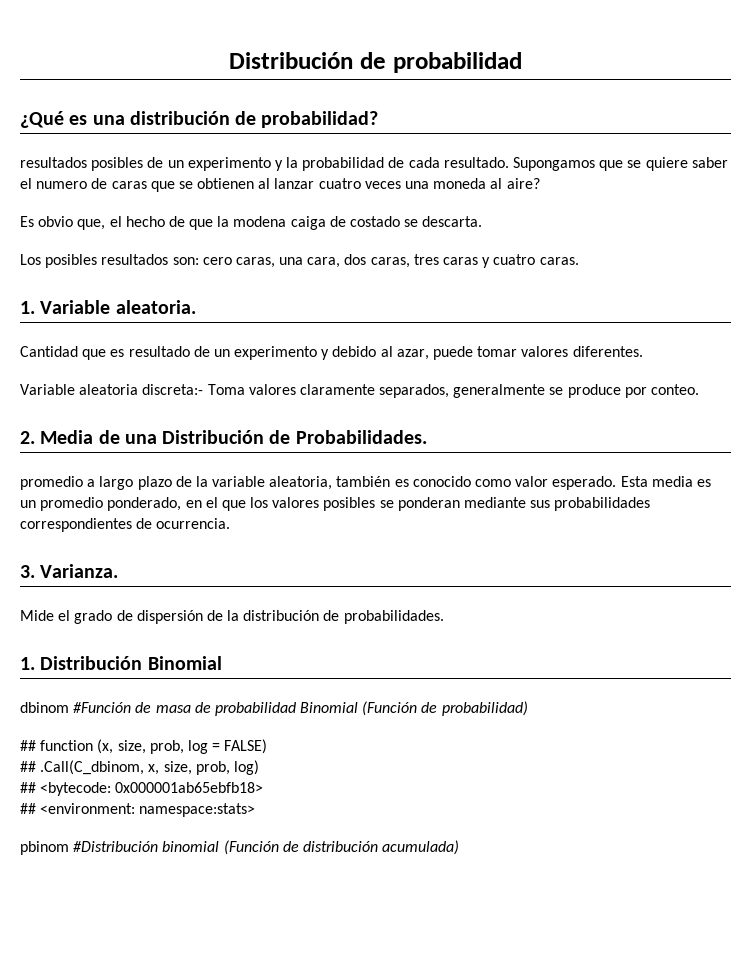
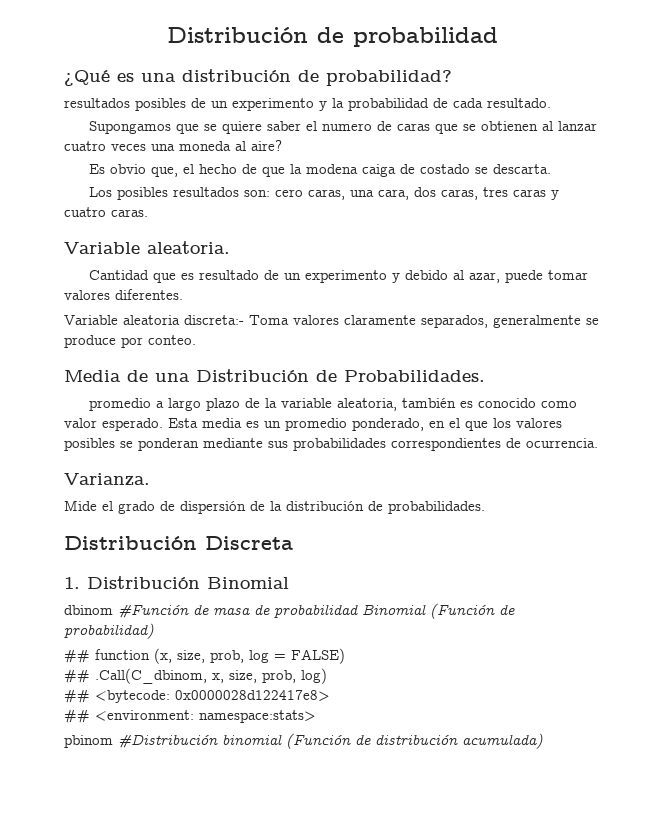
(509, 162) none -> (551, 103) //
[20,301,35,314] 1. -> (148, 213) none
[20,431,35,444] 2. -> (196, 340) none
[20,565,35,578] 3. -> (598, 443) none
(444, 617) none -> [64,536,293,550] // Distribución Discreta
[115,782,264,793] 0x000001ab65ebfb18> -> [175,690,330,701] 0x0000028d122417e8>

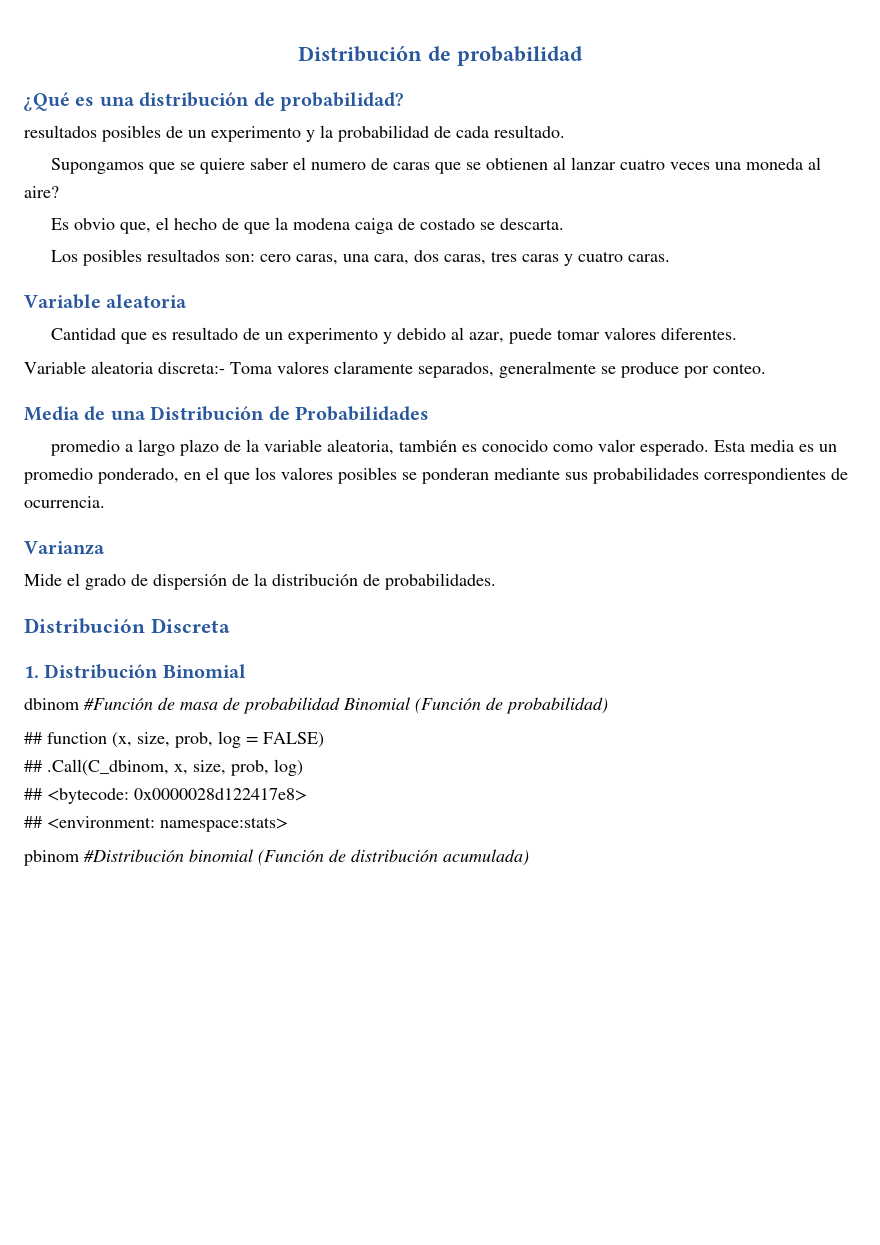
[147,241,230,254] aleatoria. -> [106,294,188,308] aleatoria
[344,370,485,382] Probabilidades. -> [295,406,429,421] Probabilidades
[64,473,150,487] Varianza. -> [24,541,105,555] Varianza

